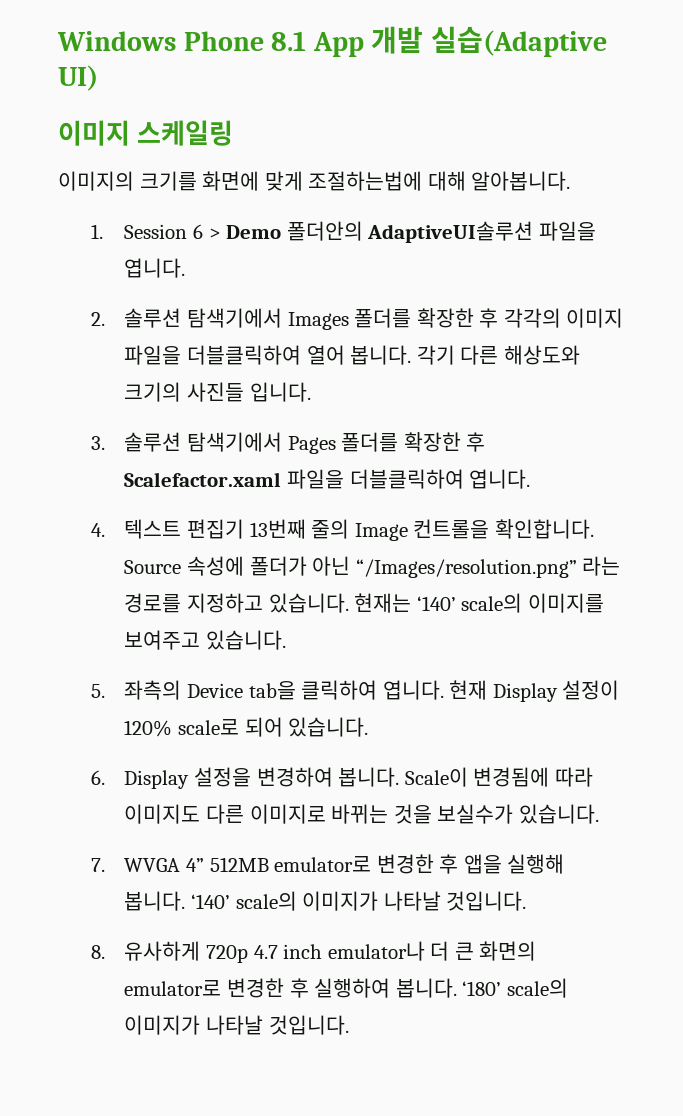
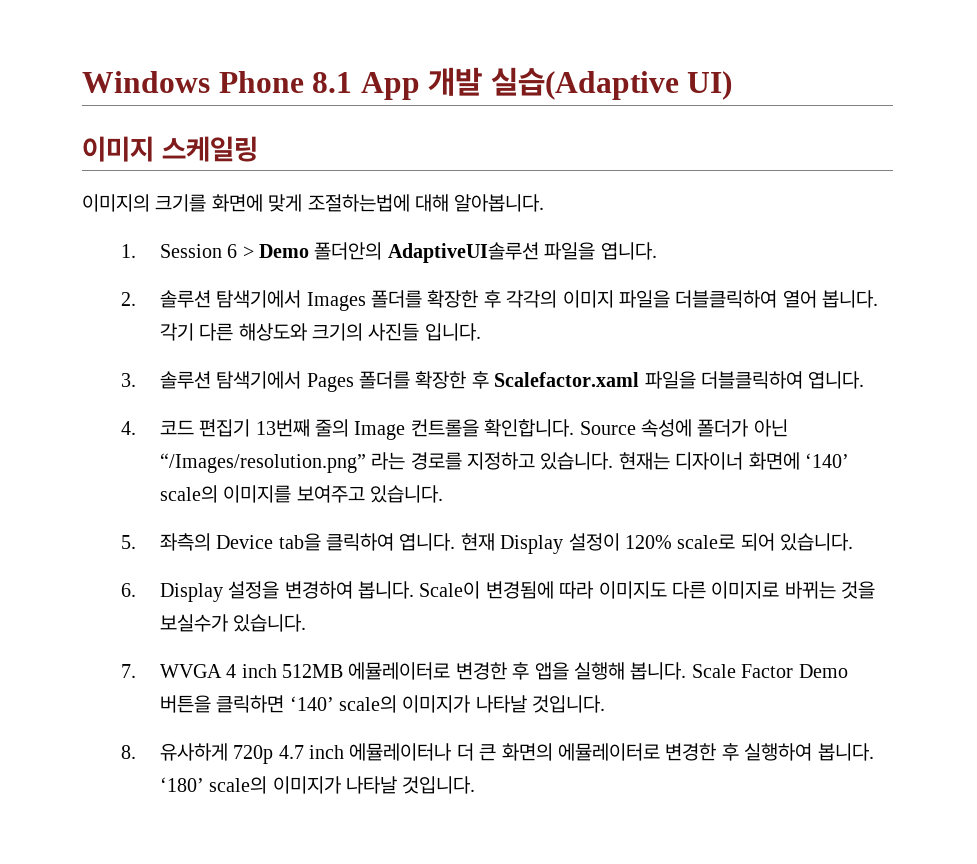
[124,519,182,539] 텍스트 -> [159,420,194,435] 코드
(412, 603) none -> [675,452,800,470] 디자이너 화면에
[186,856,372,872] 4” 512MB emulator로 -> [226,662,451,680] 4 inch 512MB 에뮬레이터로
(186, 901) none -> [691,664,848,678] [159,695,285,713] Scale Factor Demo 버튼을 클릭하면
[327,941,425,961] emulator나 -> [349,743,452,761] 에뮬레이터나
[124,980,222,996] emulator로 -> [557,743,660,761] 에뮬레이터로

